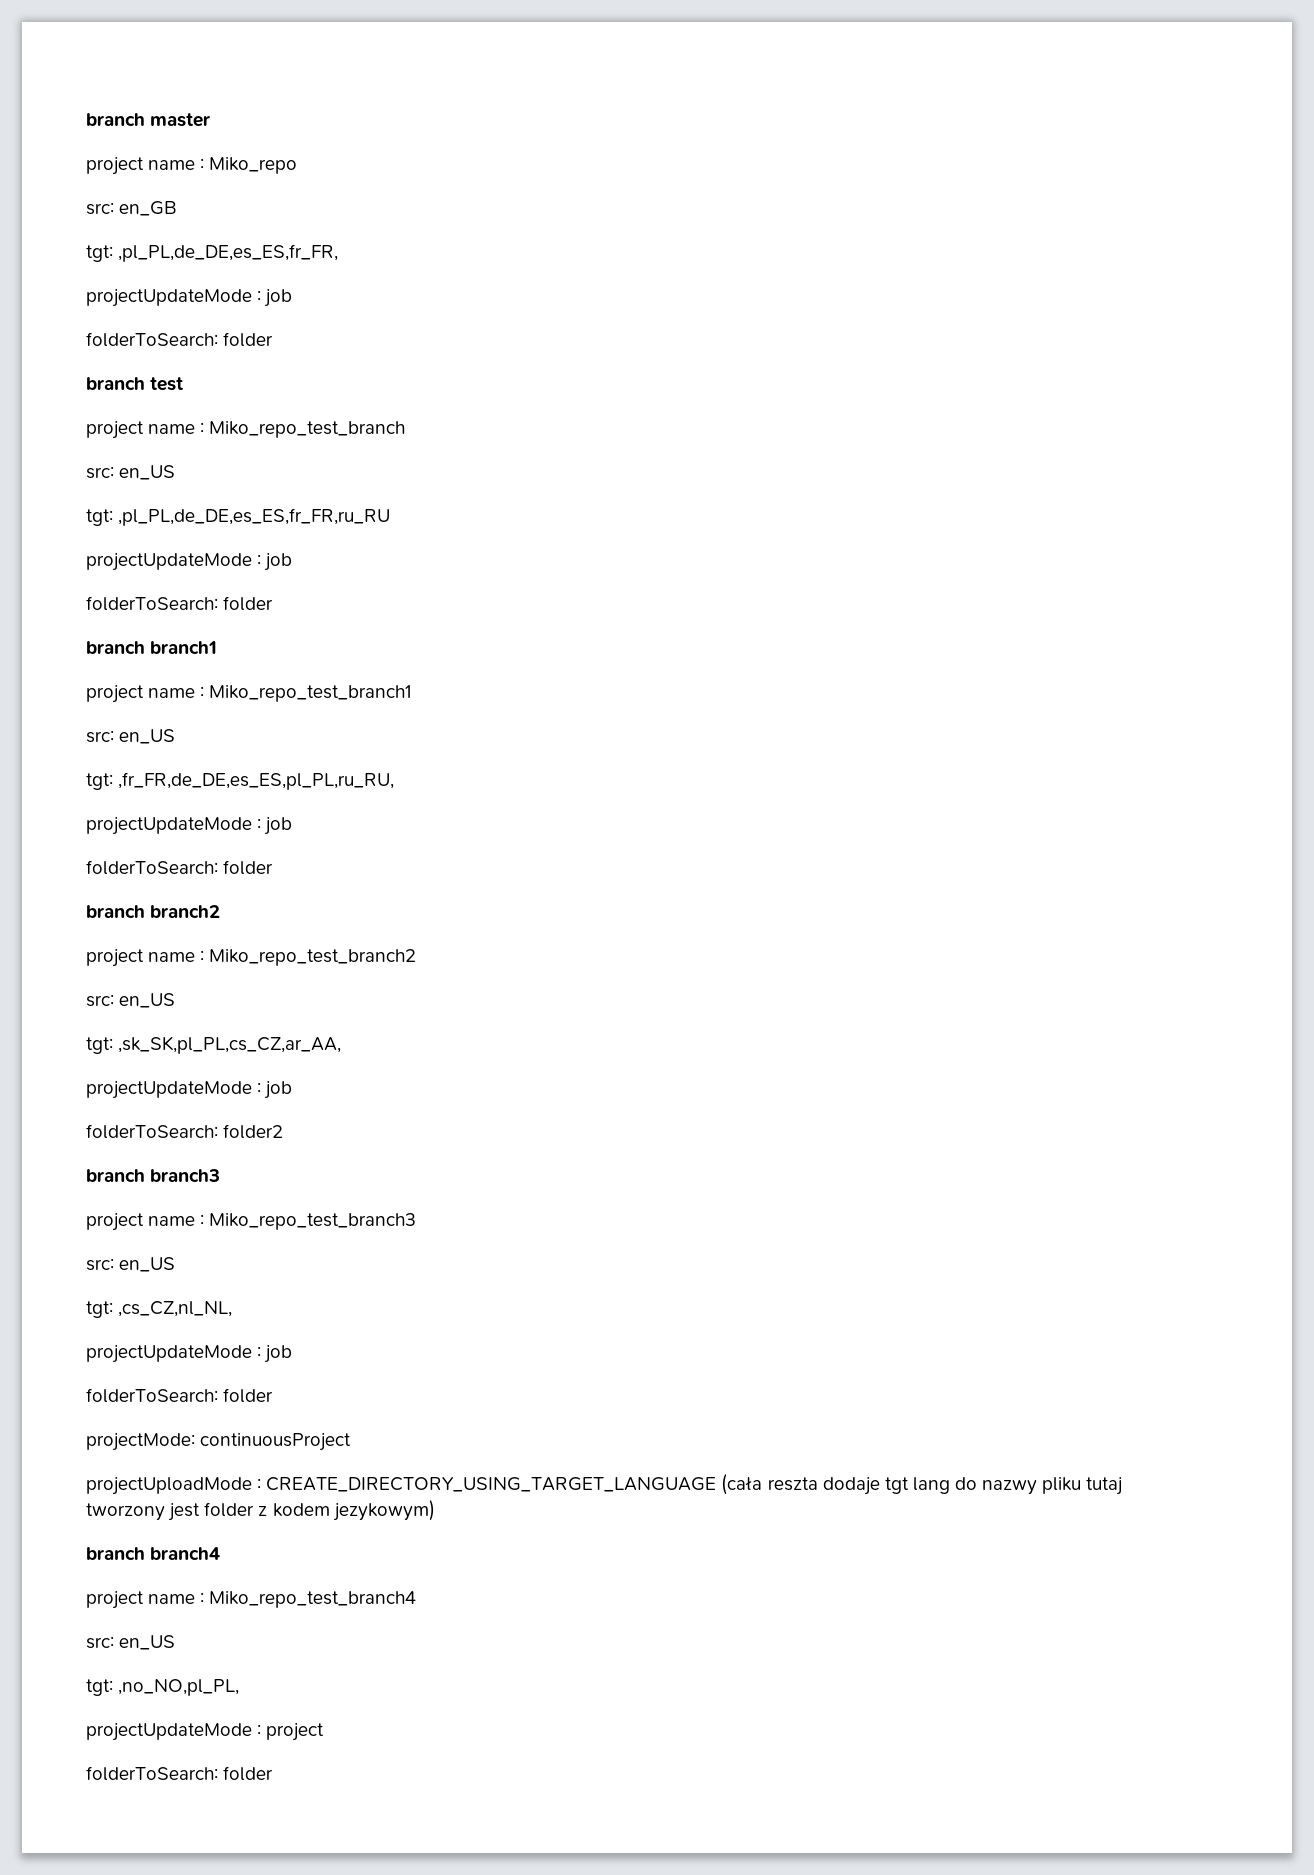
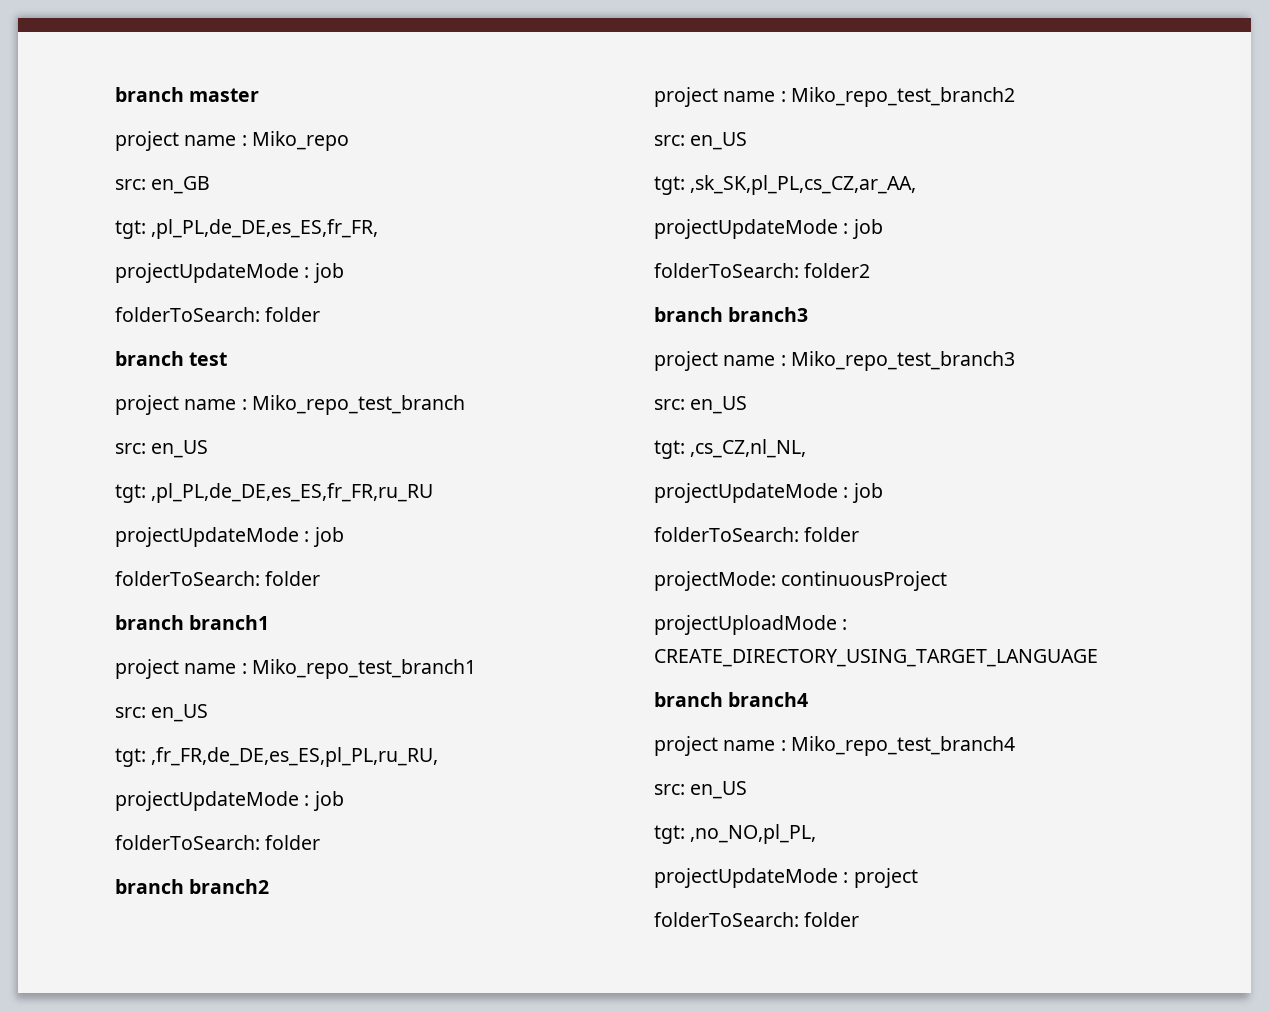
[721,1474,1123,1495] [86,1500,435,1521] (cała reszta dodaje tgt lang do nazwy pliku tutaj tworzony jest folder z kodem jezykowym) -> (1098, 658) none

